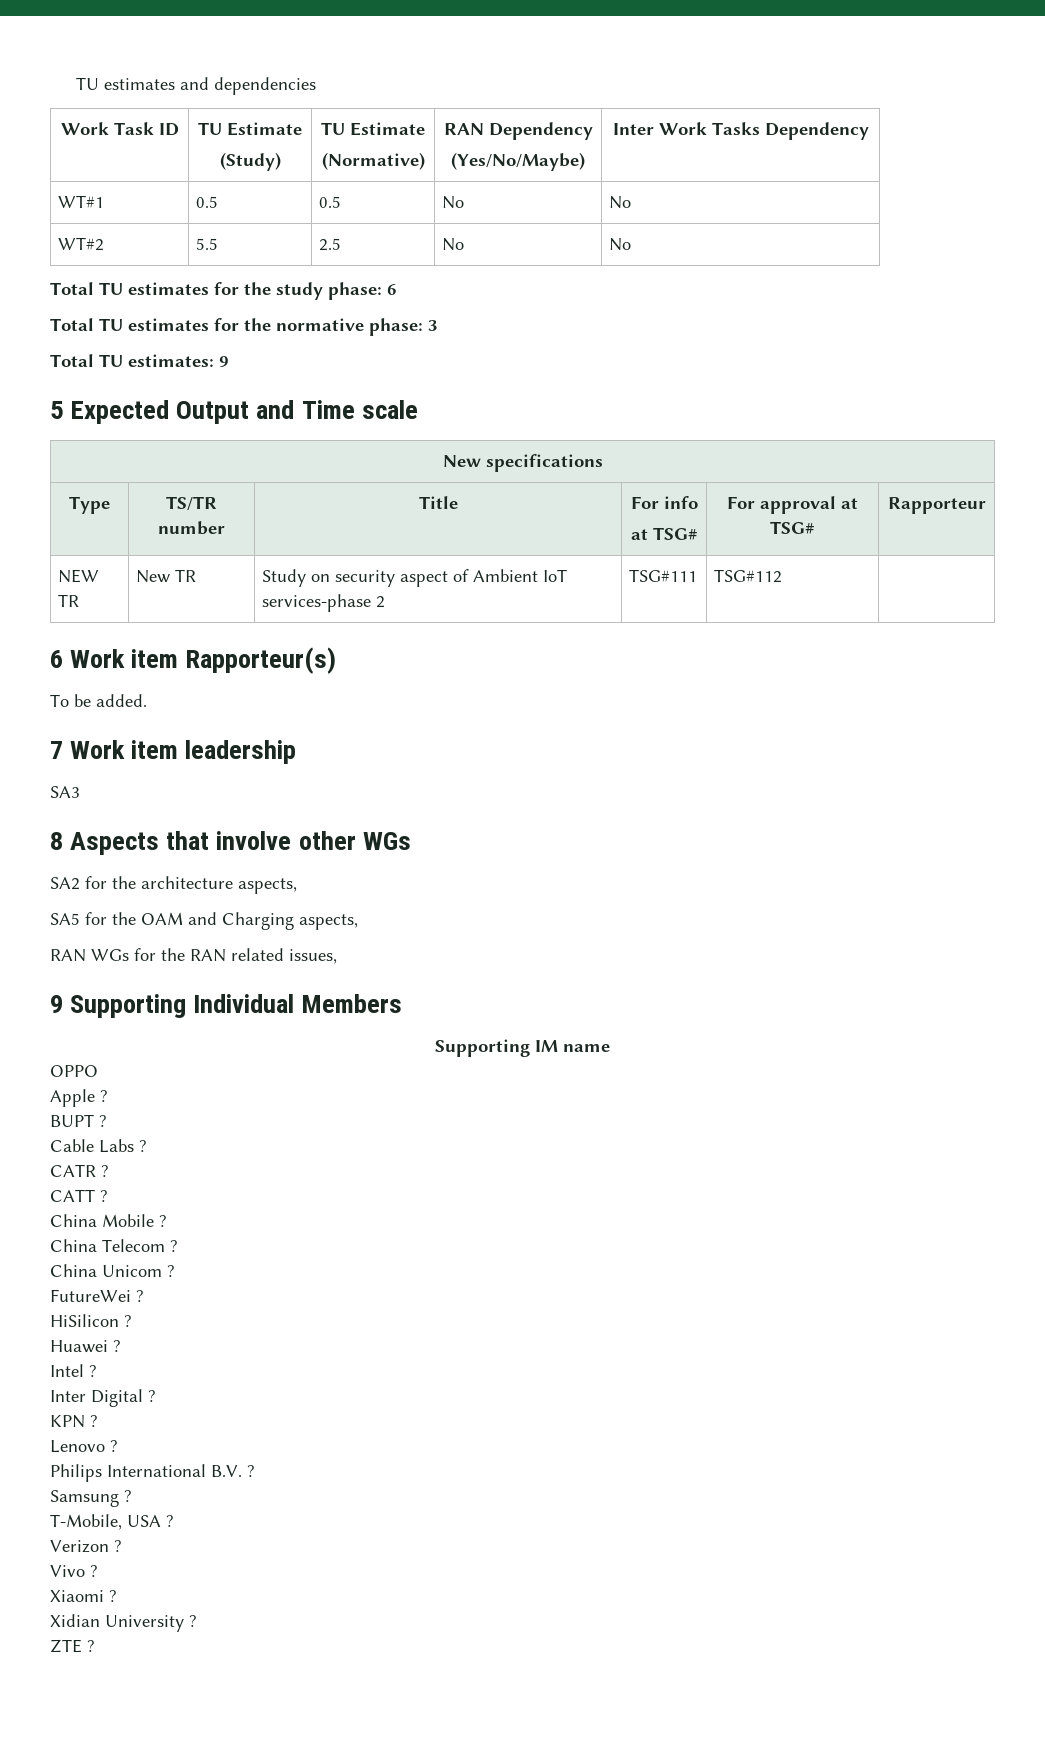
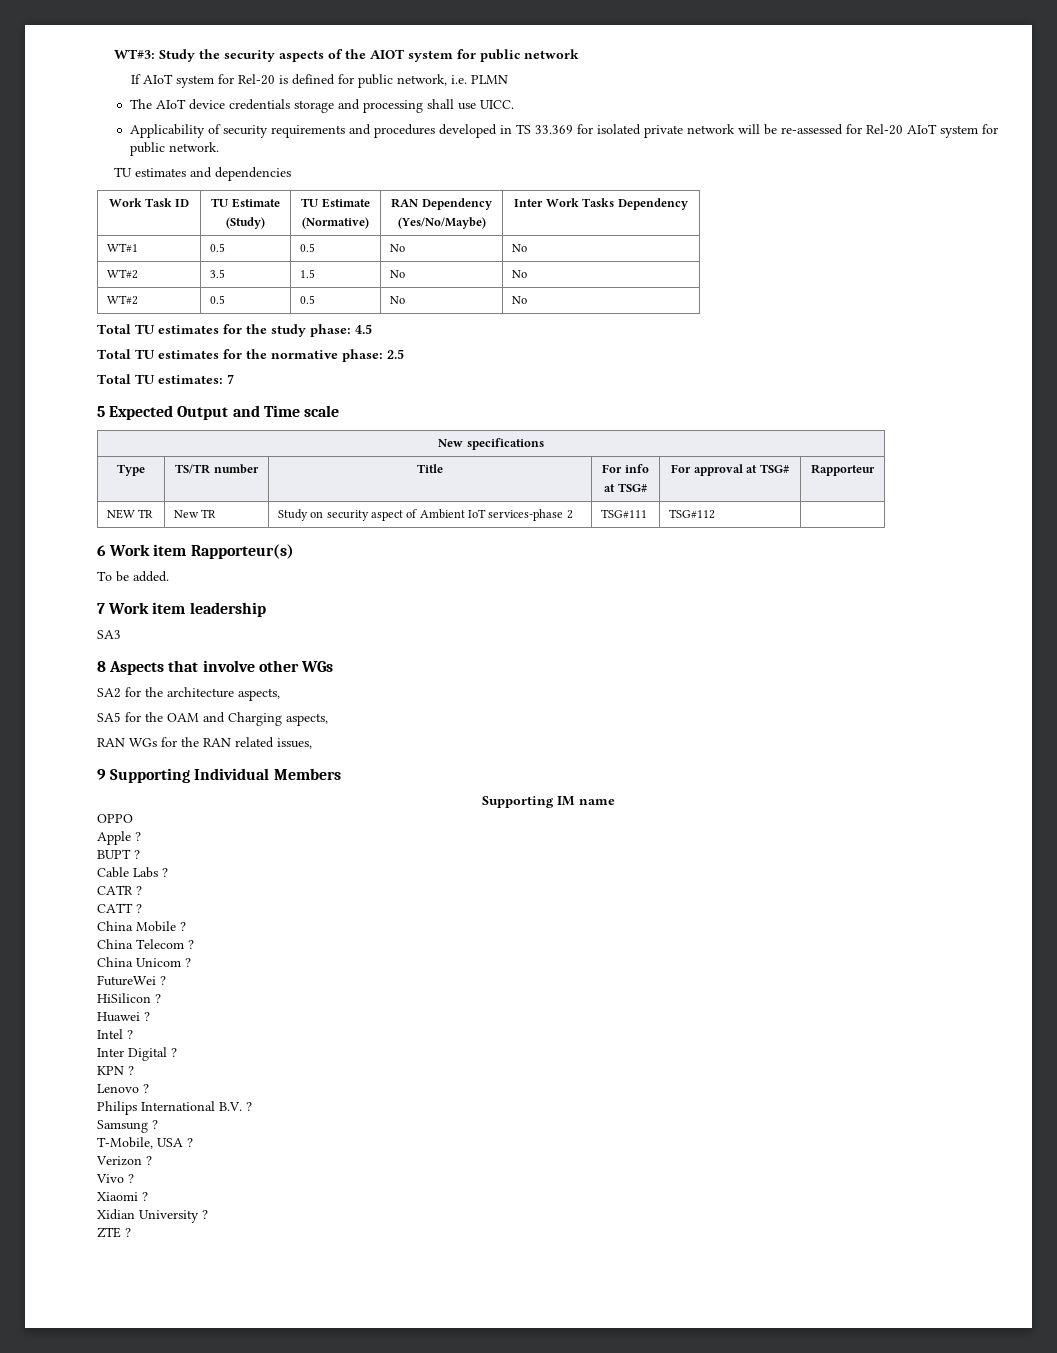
(76, 83) none -> [114,49,580,62] [131,74,509,88] [129,99,514,113] [129,124,998,138] [129,142,219,156] WT#3: Study the security aspects of the AIOT system for public network // If AIoT system for Rel-20 is defined for public network, i.e. PLMN // The AIoT device credentials storage and processing shall use UICC. // Applicability of security requirements and procedures developed in TS 33.369 for isolated private network will be re-assessed for Rel-20 AIoT system for public network. //
[196,238,219,250] [319,238,342,251] 5.5 | 2.5 -> [209,269,225,278] [299,269,315,278] [389,270,405,278] [511,270,527,278] [106,295,138,305] [209,295,225,304] [299,295,315,304] 3.5 | 1.5 | No | No // WT#2 | 0.5 | 0.5
[387,284,397,295] 6 -> [355,324,372,334] 4.5
[428,320,438,331] 3 -> [387,349,404,359] 2.5
[219,356,229,367] 9 -> [227,374,234,384] 7

